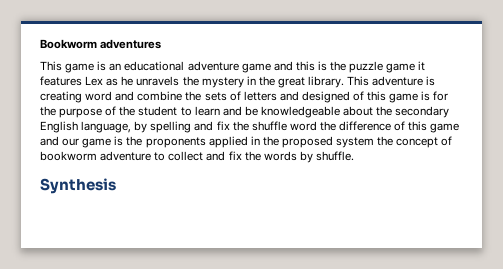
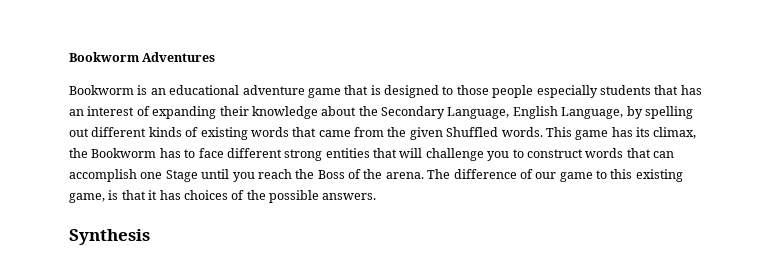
[40,39,162,49] [40,61,95,73] Bookworm adventures // This game -> [69,52,216,62] [69,85,134,95] Bookworm Adventures // Bookworm
[273,61,426,73] [40,76,436,88] [40,91,449,103] [40,106,450,118] [40,121,460,133] [40,136,453,148] [40,151,354,163] and this is the puzzle game it features Lex as he unravels the mystery in the great library. This adventure is creating word and combine the sets of letters and designed of this game is for the purpose of the student to learn and be knowledgeable about the secondary English language, by spelling and fix the shuffle word the difference of this game and our game is the proponents applied in the proposed system the concept of bookworm adventure to collect and fix the words by shuffle. -> [344,85,702,98] [69,106,693,119] [69,127,697,140] [69,148,674,161] [69,169,683,182] [69,190,377,203] that is designed to those people especially students that has an interest of expanding their knowledge about the Secondary Language, English Language, by spelling out different kinds of existing words that came from the given Shuffled words. This game has its climax, the Bookworm has to face different strong entities that will challenge you to construct words that can accomplish one Stage until you reach the Boss of the arena. The difference of our game to this existing game, is that it has choices of the possible answers.

